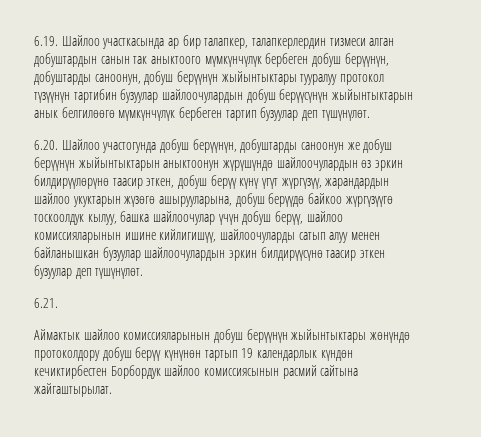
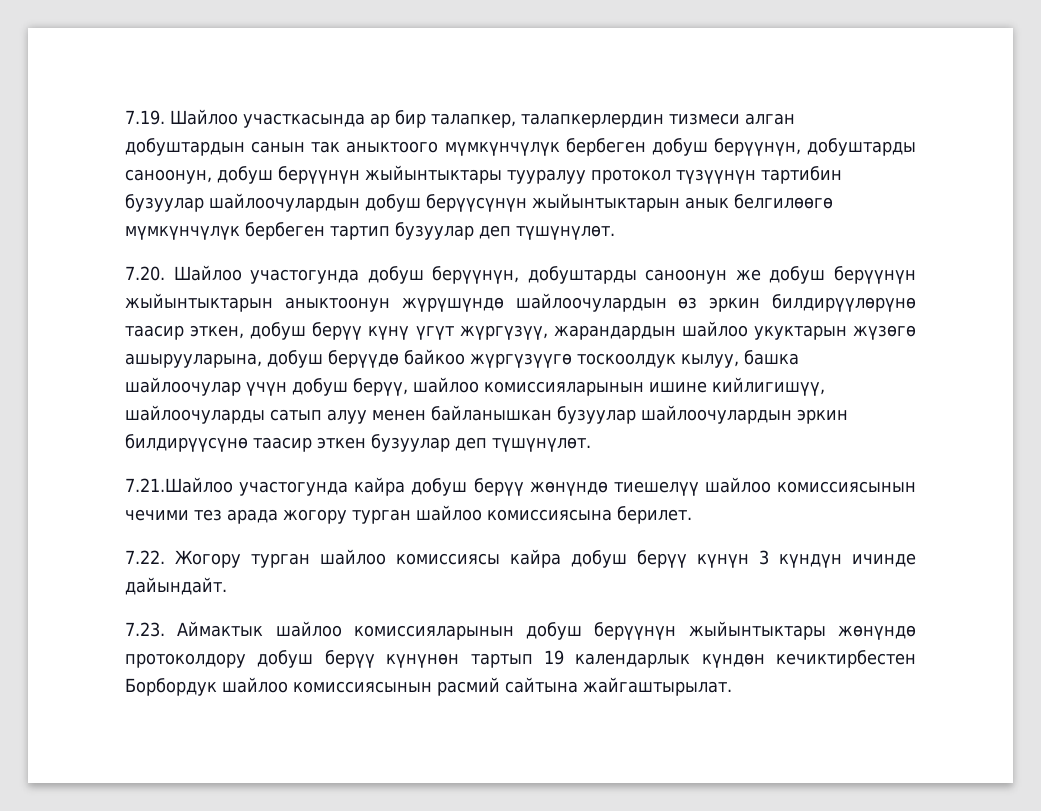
[34,36,58,46] 6.19. -> [125,110,165,125] 7.19.
[34,140,58,150] 6.20. -> [125,266,165,281] 7.20.
[34,298,58,308] 6.21. // -> [125,477,916,496] [125,505,692,524] [125,549,916,568] [125,577,227,595] [125,622,165,637] 7.21.Шайлоо участогунда кайра добуш берүү жөнүндө тиешелүү шайлоо комиссиясынын чечими тез арада жогору турган шайлоо комиссиясына берилет. // 7.22. Жогору турган шайлоо комиссиясы кайра добуш берүү күнүн 3 күндүн ичинде дайындайт. // 7.23.

